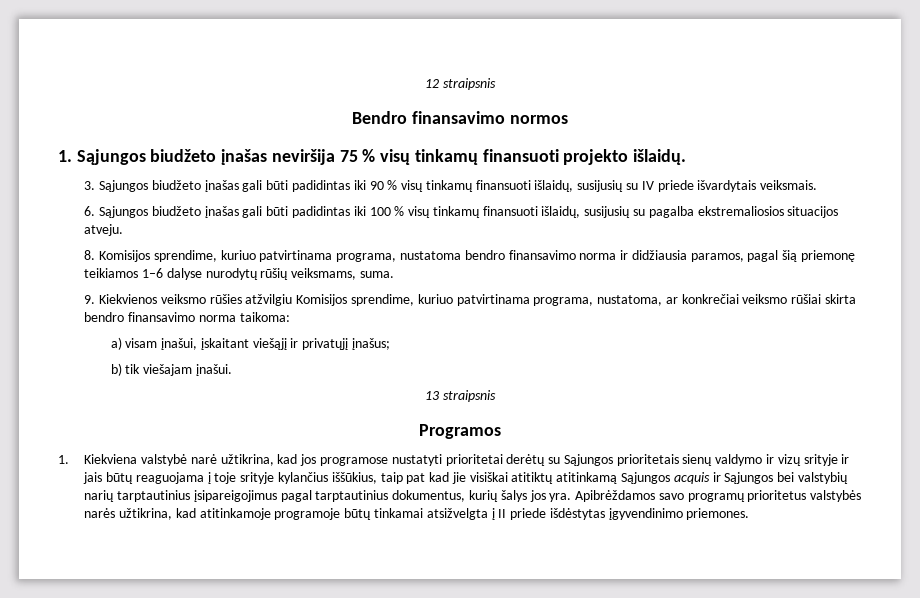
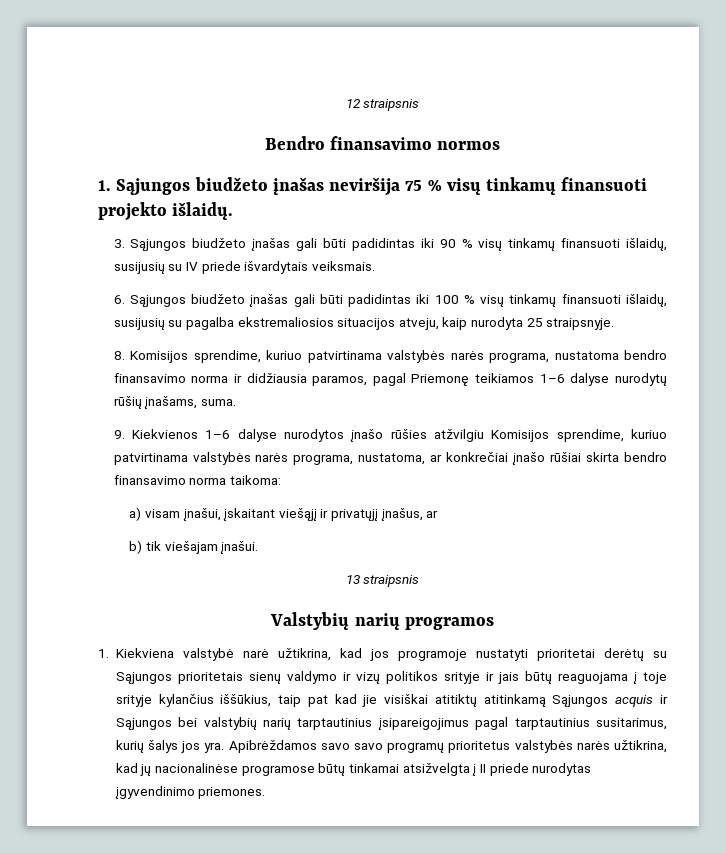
[84,224,124,236] atveju. -> [398,317,615,330] atveju, kaip nurodyta 25 straipsnyje.
(333, 256) none -> [387,350,484,363] valstybės narės
[782,250,855,262] šią priemonę -> [411,374,470,386] Priemonę
[291,268,357,280] veiksmams, -> [144,396,198,409] įnašams,
[160,294,206,304] veiksmo -> [205,429,384,442] 1–6 dalyse nurodytos įnašo
(530, 300) none -> [192,452,289,465] valstybės narės
[742,294,788,304] veiksmo -> [512,452,546,465] įnašo
[352,338,391,350] įnašus; -> [380,508,439,521] įnašus, ar
[419,424,501,439] Programos -> [270,612,494,630] Valstybių narių programos
[319,457,388,466] programose -> [397,649,467,661] programoje
(801, 460) none -> [385,671,438,684] politikos
[392,490,466,502] dokumentus, -> [596,718,667,730] susitarimus,
(684, 496) none -> [353,743,383,750] savo
[199,508,341,520] atitinkamoje programoje -> [140,763,315,776] jų nacionalinėse programose
[549,508,605,520] išdėstytas -> [532,763,592,776] nurodytas

